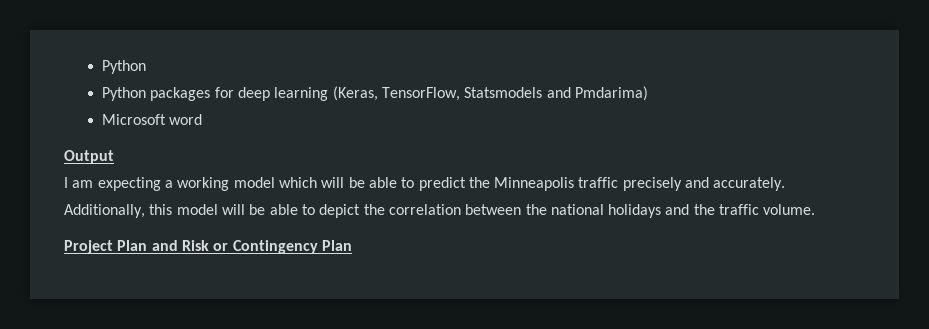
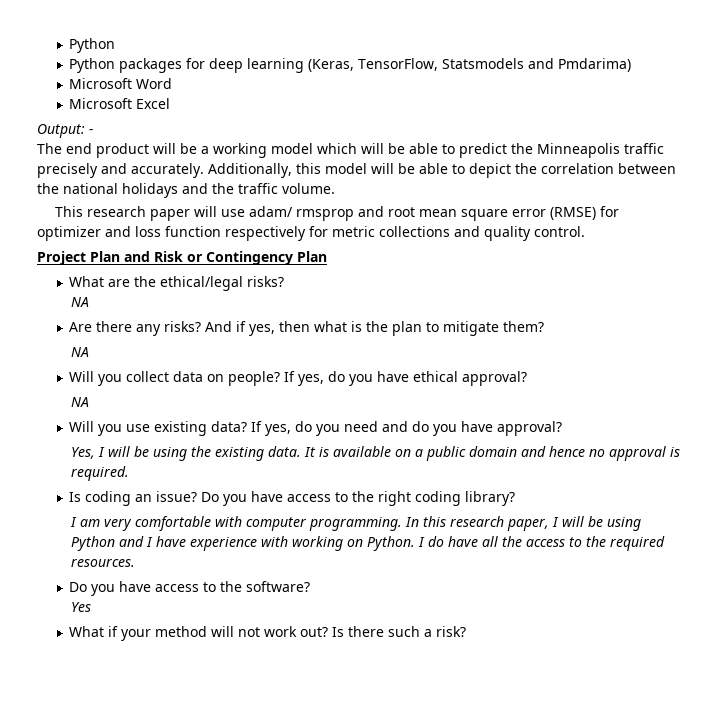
[169,114,203,125] [64,150,114,164] [64,177,161,191] word // Output // I am expecting -> [136,78,173,89] [69,98,171,109] [37,124,93,138] [37,143,197,158] Word // Microsoft Excel // Output: - // The end product will be
(816, 209) none -> [55,206,620,221] [37,226,585,241] // This research paper will use adam/ rmsprop and root mean square error (RMSE) for optimizer and loss function respectively for metric collections and quality control.
(352, 245) none -> [69,276,285,291] [70,297,89,307] [69,321,545,336] [70,347,89,357] [69,371,528,386] [70,397,89,407] [69,421,563,436] [70,446,680,461] [70,466,129,481] [69,491,516,506] [69,516,641,531] [70,536,665,551] [70,558,135,567] [69,581,311,596] [70,602,91,612] [69,626,467,641] // What are the ethical/legal risks? // NA // Are there any risks? And if yes, then what is the plan to mitigate them? // NA // Will you collect data on people? If yes, do you have ethical approval? // NA // Will you use existing data? If yes, do you need and do you have approval? // Yes, I will be using the existing data. It is available on a public domain and hence no approval is required. // Is coding an issue? Do you have access to the right coding library? // I am very comfortable with computer programming. In this research paper, I will be using Python and I have experience with working on Python. I do have all the access to the required resources. // Do you have access to the software? // Yes // What if your method will not work out? Is there such a risk?

